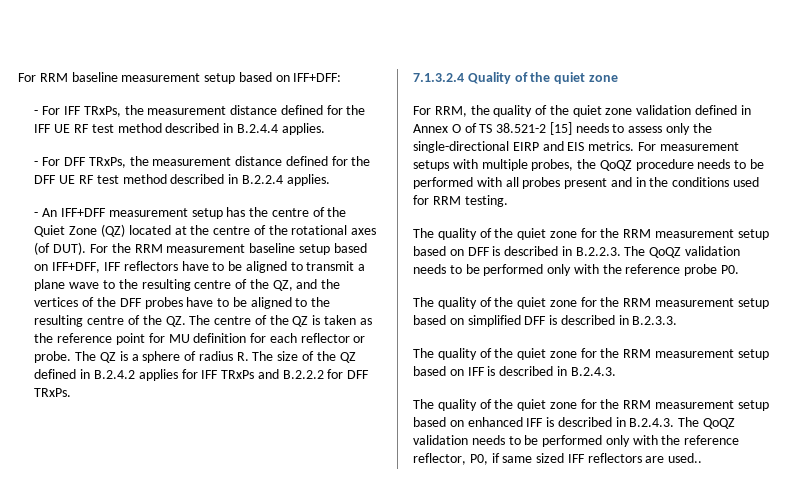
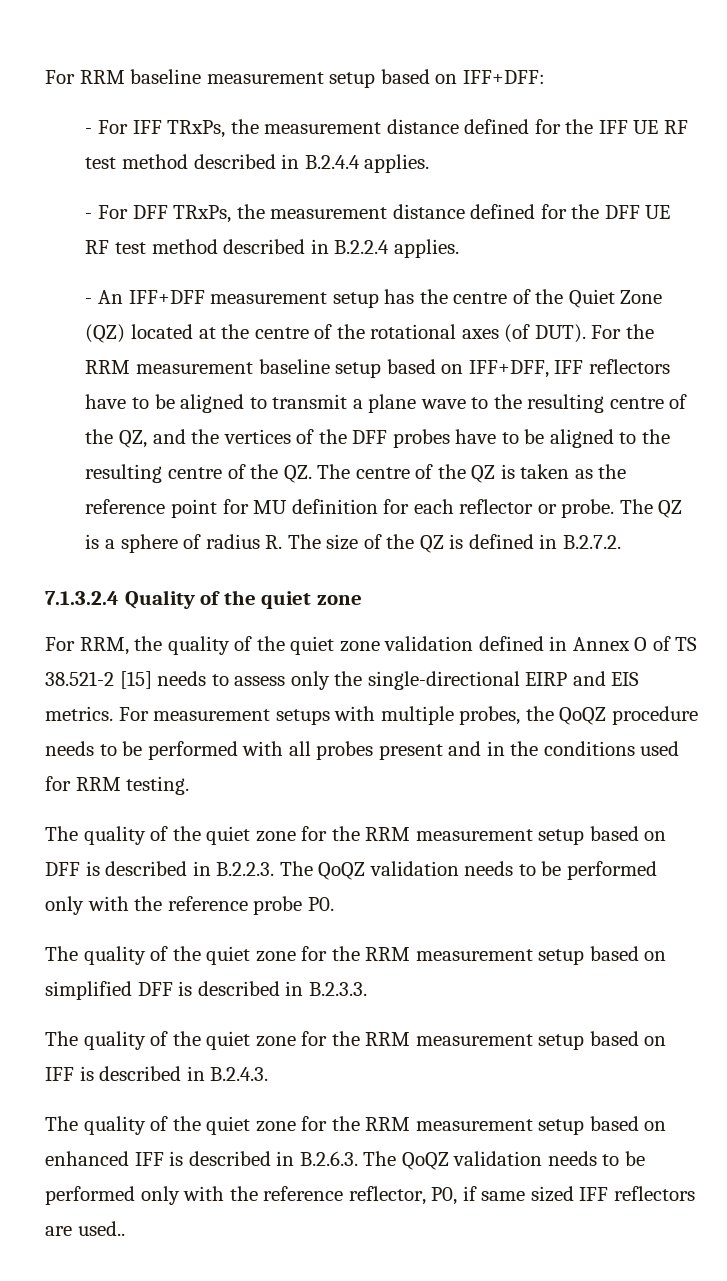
[34,369,370,381] [34,388,72,397] defined in B.2.4.2 applies for IFF TRxPs and B.2.2.2 for DFF TRxPs. -> [449,534,621,549] is defined in B.2.7.2.
[629,418,675,427] B.2.4.3. -> [299,1151,358,1166] B.2.6.3.

